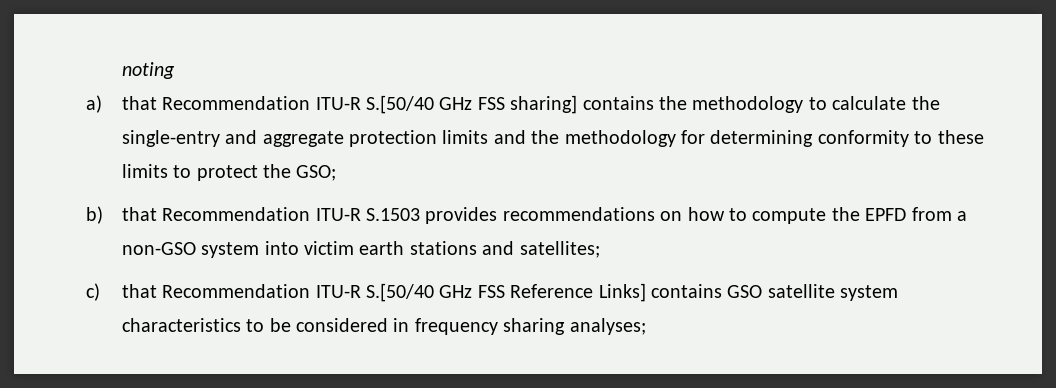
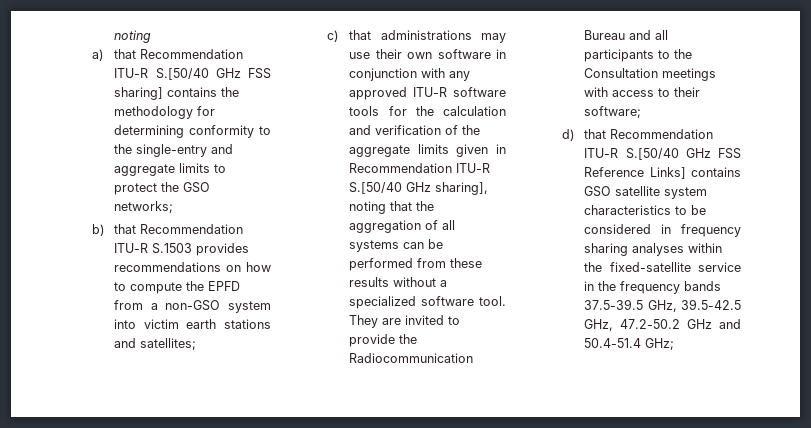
[808,96,940,110] [121,130,984,147] to calculate the single-entry and aggregate protection limits and the methodology for determining conformity to these -> [197,106,216,116] [114,125,271,138] [114,144,234,157] [114,164,176,176] for determining conformity to the single-entry and aggregate
[296,165,337,181] GSO; -> [183,182,211,193] [114,201,174,213] GSO networks;
(157, 291) none -> [380,30,506,43] [349,49,506,59] [349,68,471,81] [349,87,506,100] [349,106,506,116] [349,125,481,135] [349,144,506,157] [349,163,491,173] [349,182,489,195] [349,201,435,214] [349,220,456,233] [349,239,444,252] [349,258,483,271] [349,277,448,287] [349,296,506,309] [349,315,461,328] [349,334,418,347] [349,353,474,363] [584,30,669,40] [584,49,693,62] [584,68,717,81] [584,87,701,97] [584,106,642,118] [562,129,607,141] administrations may use their own software in conjunction with any approved ITU-R software tools for the calculation and verification of the aggregate limits given in Recommendation ITU-R S.[50/40 GHz sharing], noting that the aggregation of all systems can be performed from these results without a specialized software tool. They are invited to provide the Radiocommunication Bureau and all participants to the Consultation meetings with access to their software; // d) that
[569,318,646,335] analyses; -> [632,243,723,256] [584,262,741,272] [584,281,722,294] [584,299,741,312] [584,319,741,331] [584,338,675,350] analyses within the fixed-satellite service in the frequency bands 37.5-39.5 GHz, 39.5-42.5 GHz, 47.2-50.2 GHz and 50.4-51.4 GHz;

